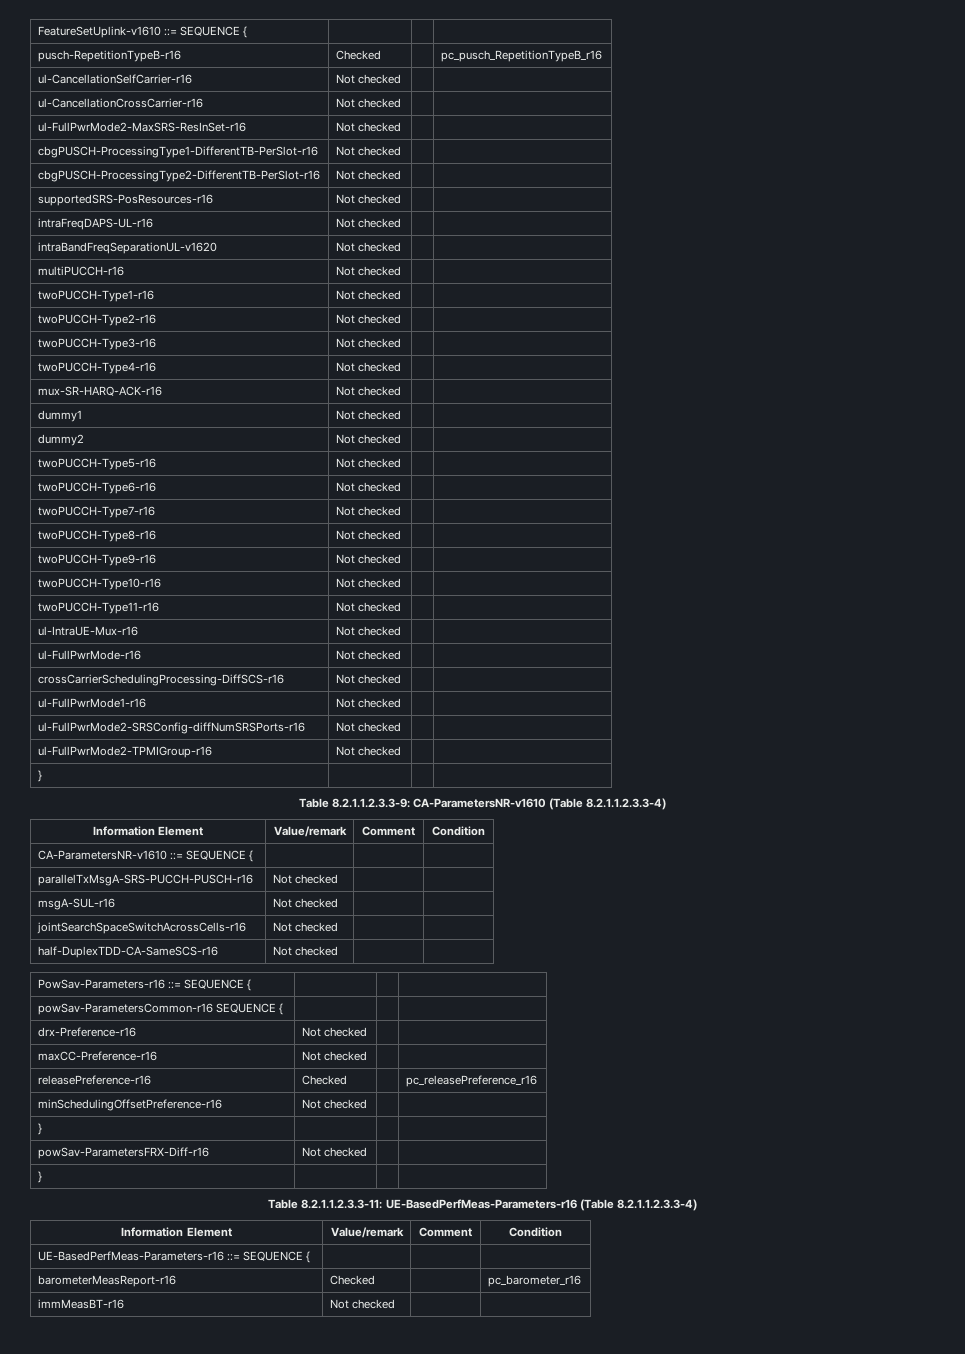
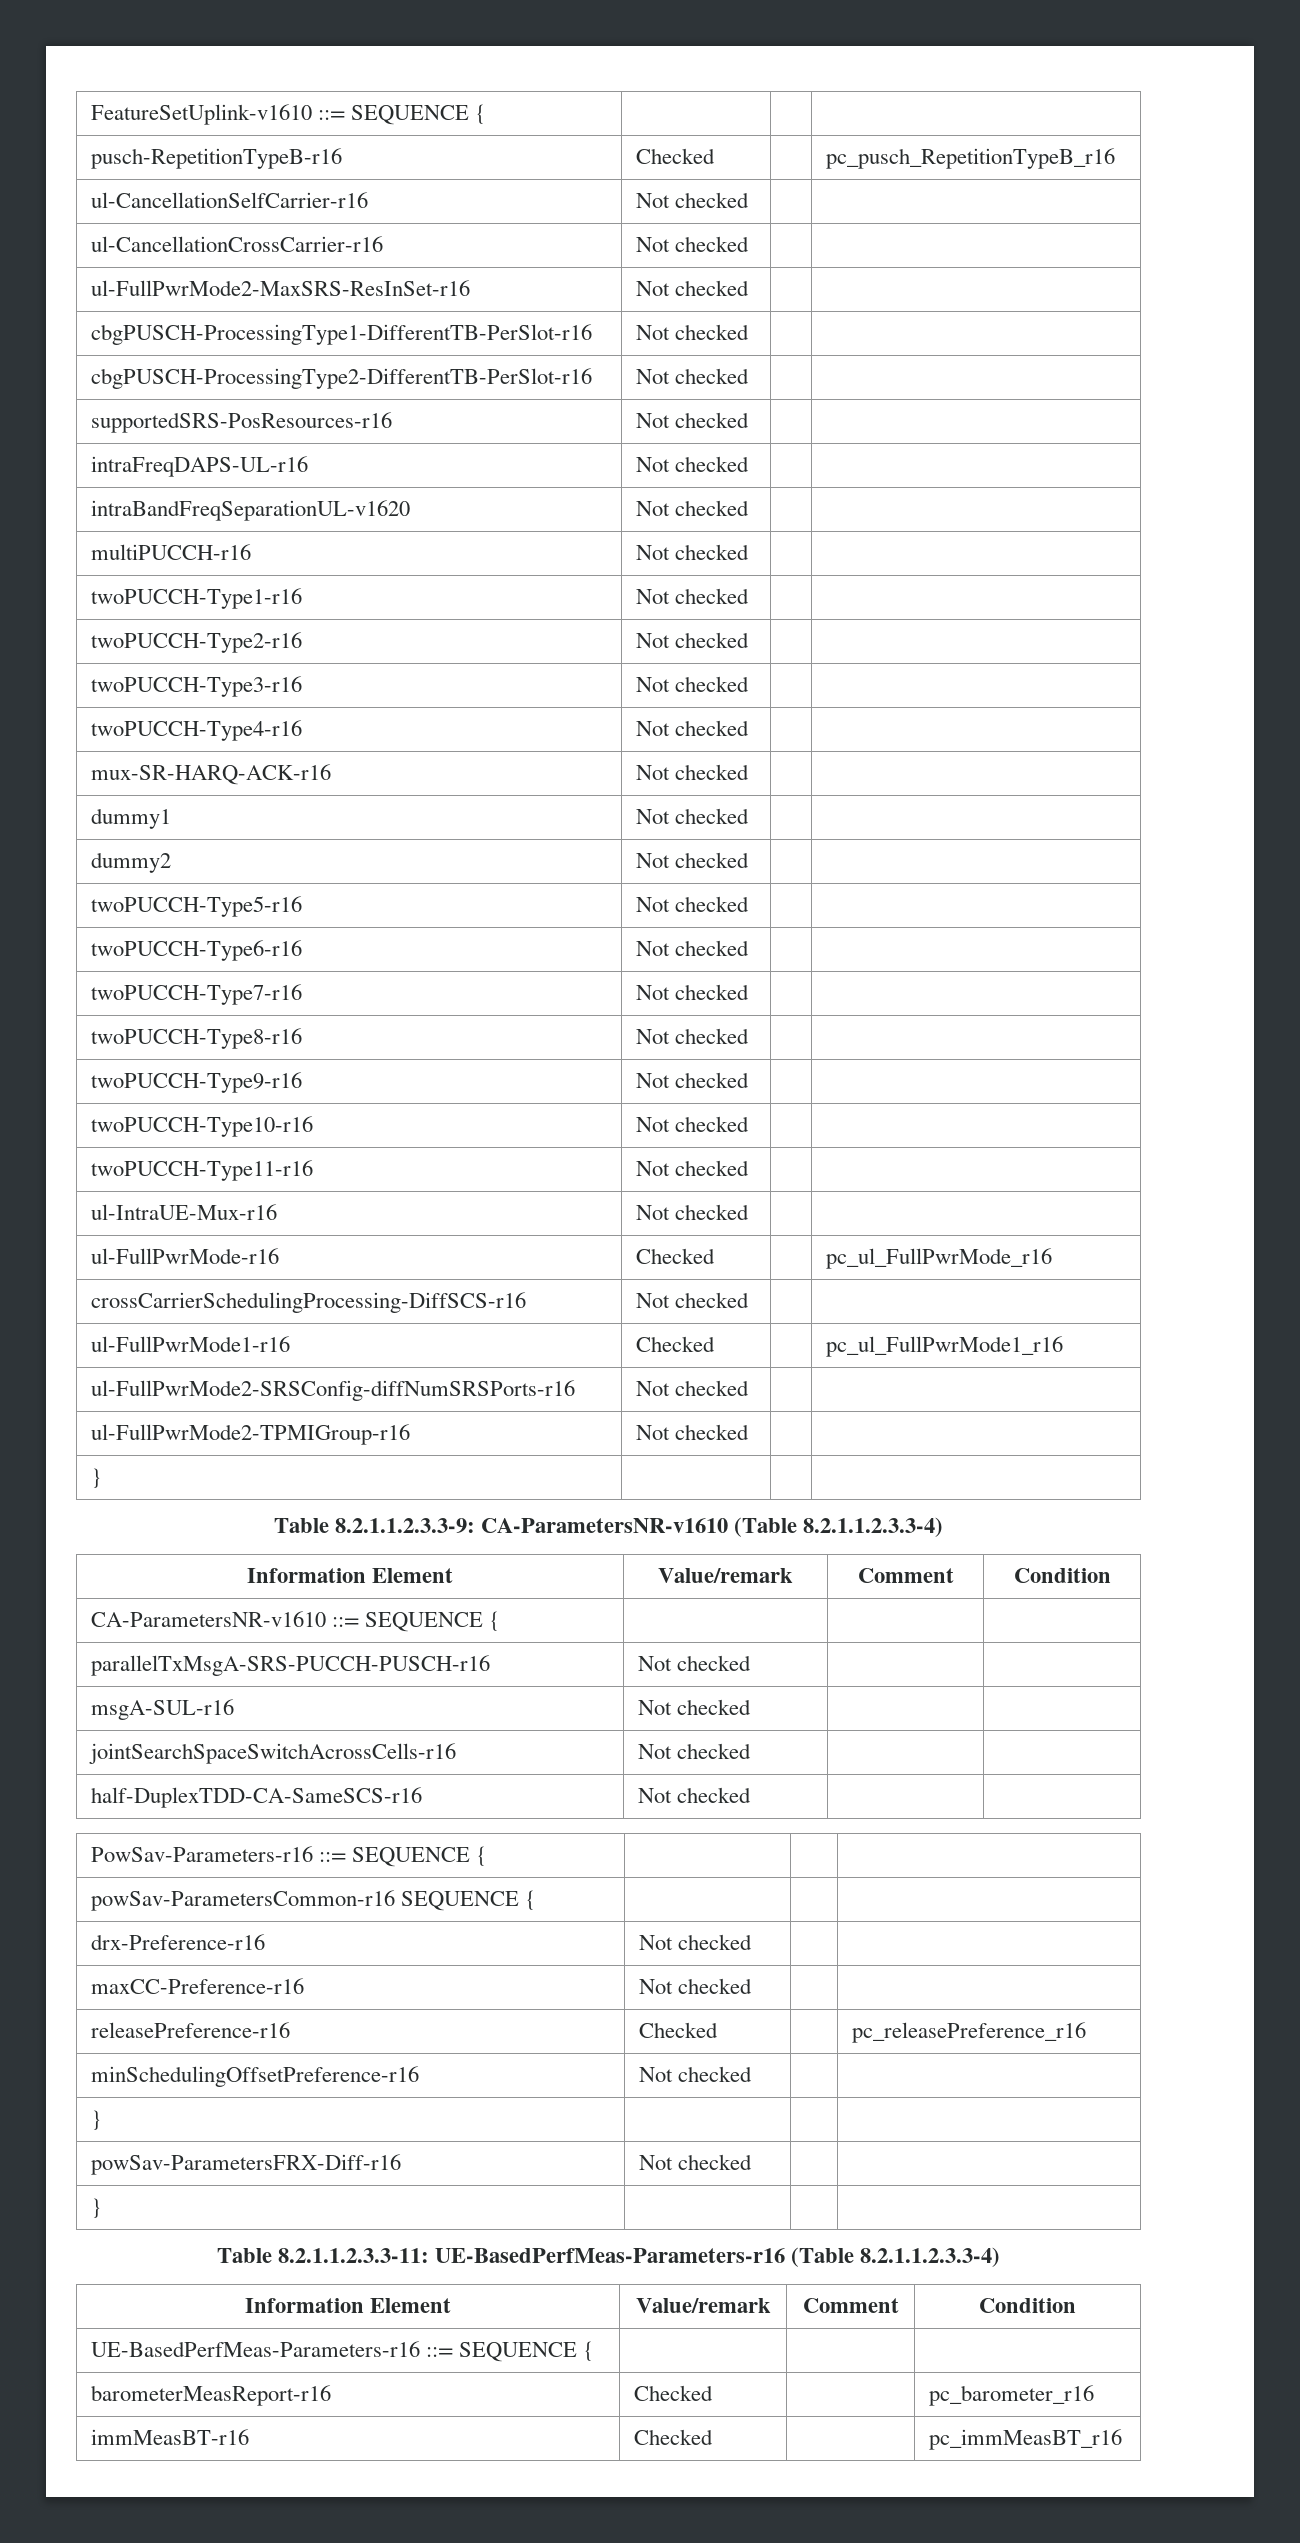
[335,650,402,660] Not checked | | -> [635,1248,715,1264] [825,1248,1052,1269] Checked | | pc_ul_FullPwrMode_r16
[335,698,402,708] Not checked | | -> [635,1336,715,1352] [825,1336,1063,1357] Checked | | pc_ul_FullPwrMode1_r16
[329,1299,396,1309] Not checked | | -> [633,2429,713,2445] [928,2429,1122,2450] Checked | | pc_immMeasBT_r16

